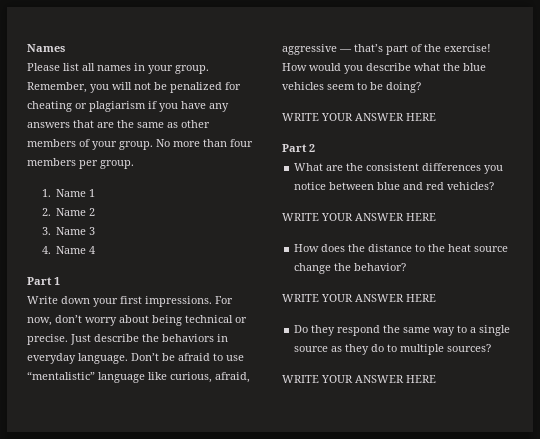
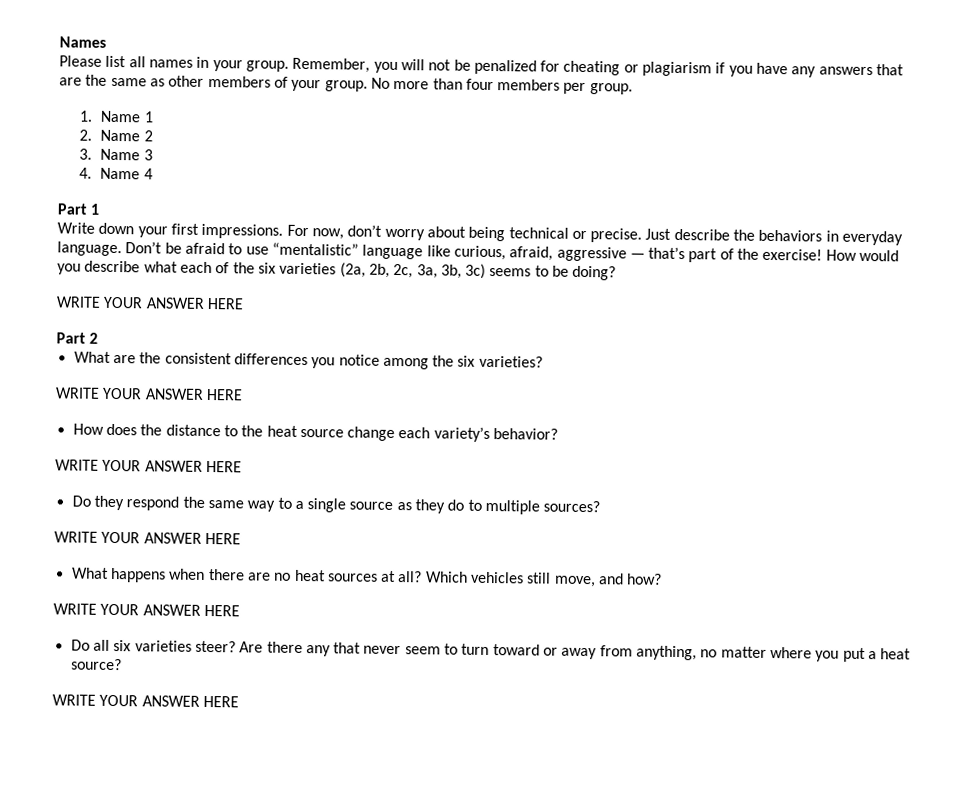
[443,63,486,71] [282,82,355,90] the blue vehicles seem -> [179,261,532,279] each of the six varieties (2a, 2b, 2c, 3a, 3b, 3c) seems
[329,182,495,190] between blue and red vehicles? -> [382,355,543,370] among the six varieties?
[334,263,352,271] the -> [398,426,490,442] each variety’s
(436, 379) none -> [71,567,663,588] [53,603,240,617] [70,639,912,663] [70,658,122,671] [52,694,239,708] // What happens when there are no heat sources at all? Which vehicles still move, and how? // WRITE YOUR ANSWER HERE // Do all six varieties steer? Are there any that never seem to turn toward or away from anything, no matter where you put a heat source? // WRITE YOUR ANSWER HERE

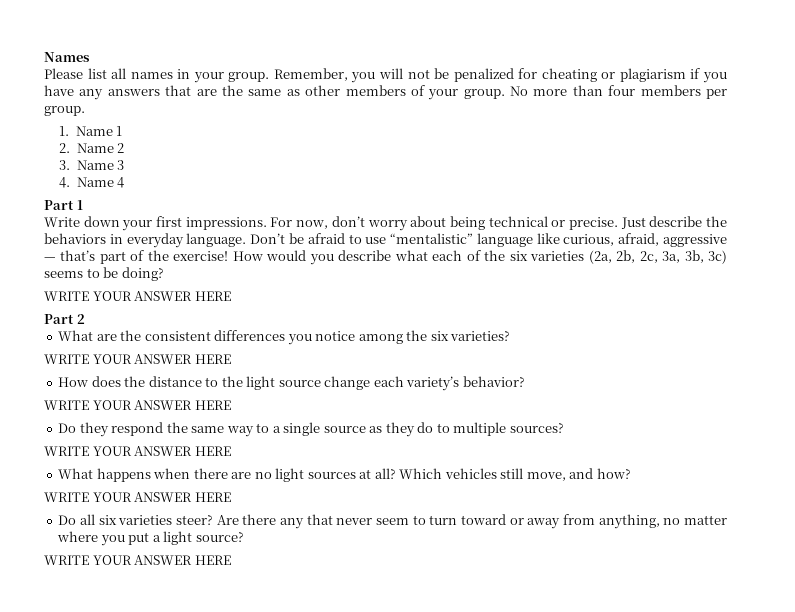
[266,425,298,437] heat -> [246,376,276,390] light
[294,569,326,582] heat -> [275,468,305,482] light
[880,648,912,660] heat -> [163,531,193,545] light

